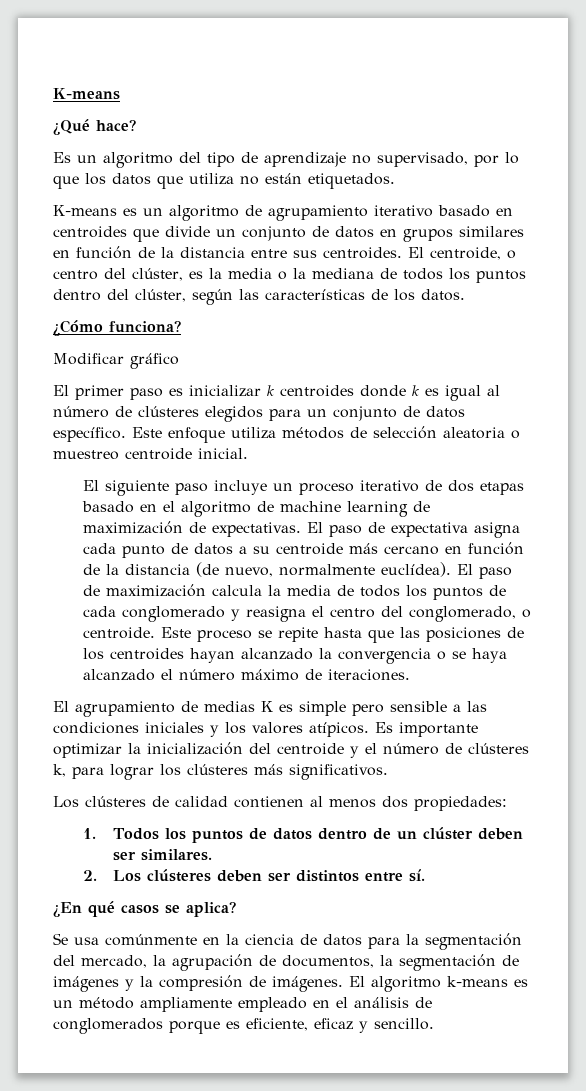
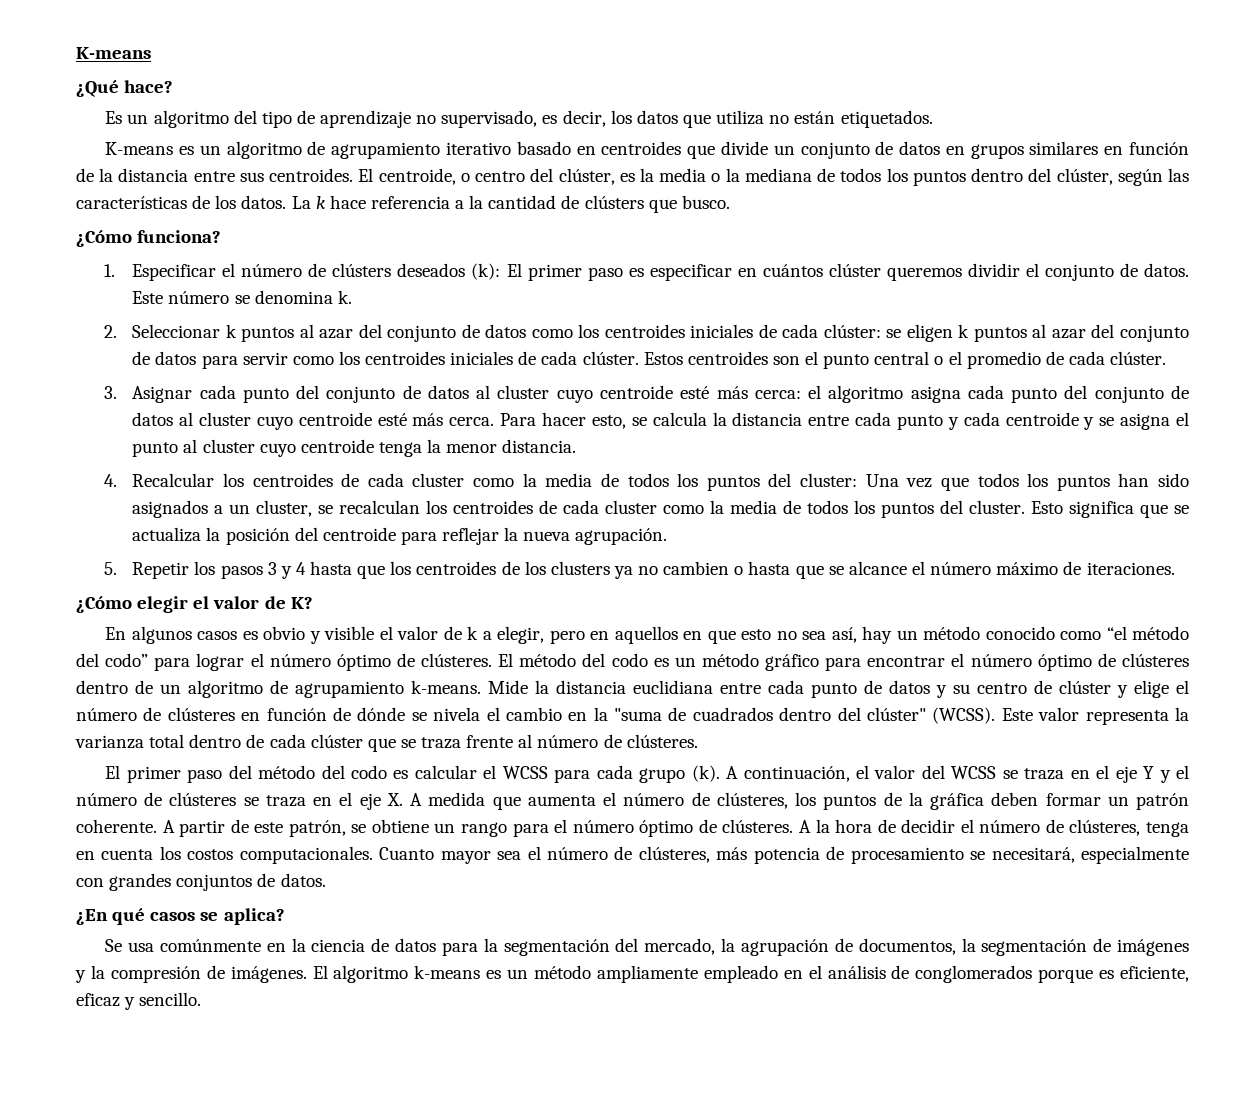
[474,152,519,167] [53,175,79,189] por lo que -> [542,110,606,127] es decir,
[53,320,181,337] [53,353,179,369] [53,385,500,401] [53,406,465,422] [53,426,520,443] [53,448,248,460] [82,480,524,496] [81,501,430,517] [82,521,520,538] [82,542,524,558] [82,562,512,579] [82,584,506,600] [82,606,531,622] [82,627,524,643] [82,648,507,664] [82,669,155,681] // ¿Cómo funciona? // Modificar gráfico // El primer paso es inicializar k centroides donde k es igual al número de clústeres elegidos para un conjunto de datos específico. Este enfoque utiliza métodos de selección aleatoria o muestreo centroide inicial. // El siguiente paso incluye un proceso iterativo de dos etapas basado en el algoritmo de machine learning de maximización de expectativas. El paso de expectativa asigna cada punto de datos a su centroide más cercano en función de la distancia (de nuevo, normalmente euclídea). El paso de maximización calcula la media de todos los puntos de cada conglomerado y reasigna el centro del conglomerado, o centroide. Este proceso se repite hasta que las posiciones de los centroides hayan alcanzado la convergencia o se haya alcanzado -> [291,195,730,213] [76,230,222,247] [104,263,1190,281] [132,290,352,304] [104,324,1189,342] [132,351,1167,369] [104,385,1189,403] [132,412,1189,430] [132,439,577,457] [104,473,1189,491] [132,500,1190,518] [132,527,668,545] [104,561,907,579] La k hace referencia a la cantidad de clústers que busco. // ¿Cómo funciona? // 1. Especificar el número de clústers deseados (k): El primer paso es especificar en cuántos clúster queremos dividir el conjunto de datos. Este número se denomina k. // 2. Seleccionar k puntos al azar del conjunto de datos como los centroides iniciales de cada clúster: se eligen k puntos al azar del conjunto de datos para servir como los centroides iniciales de cada clúster. Estos centroides son el punto central o el promedio de cada clúster. // 3. Asignar cada punto del conjunto de datos al cluster cuyo centroide esté más cerca: el algoritmo asigna cada punto del conjunto de datos al cluster cuyo centroide esté más cerca. Para hacer esto, se calcula la distancia entre cada punto y cada centroide y se asigna el punto al cluster cuyo centroide tenga la menor distancia. // 4. Recalcular los centroides de cada cluster como la media de todos los puntos del cluster: Una vez que todos los puntos han sido asignados a un cluster, se recalculan los centroides de cada cluster como la media de todos los puntos del cluster. Esto significa que se actualiza la posición del centroide para reflejar la nueva agrupación. // 5. Repetir los pasos 3 y 4 hasta que los centroides de los clusters ya no cambien o hasta que se alcance
[53,701,487,717] [53,722,478,737] [53,742,344,758] El agrupamiento de medias K es simple pero sensible a las condiciones iniciales y los valores atípicos. Es importante optimizar la inicialización del centroide -> [76,596,313,613] [105,626,1190,644] [76,653,1190,671] [76,680,1189,698] [76,707,1189,725] [75,734,698,752] [105,765,1155,783] ¿Cómo elegir el valor de K? // En algunos casos es obvio y visible el valor de k a elegir, pero en aquellos en que esto no sea así, hay un método conocido como “el método del codo” para lograr el número óptimo de clústeres. El método del codo es un método gráfico para encontrar el número óptimo de clústeres dentro de un algoritmo de agrupamiento k-means. Mide la distancia euclidiana entre cada punto de datos y su centro de clúster y elige el número de clústeres en función de dónde se nivela el cambio en la "suma de cuadrados dentro del clúster" (WCSS). Este valor representa la varianza total dentro de cada clúster que se traza frente al número de clústeres. // El primer paso del método del codo es calcular el WCSS para cada grupo (k). A continuación, el valor del WCSS se traza en el eje Y
[53,764,388,780] [53,796,507,811] [82,827,524,843] [112,849,212,861] [82,869,425,882] k, para lograr los clústeres más significativos. // Los clústeres de calidad contienen al menos dos propiedades: // 1. Todos los puntos de datos dentro de un clúster deben ser similares. // 2. Los clústeres deben ser distintos entre sí. -> [243,792,1190,810] [76,819,1189,837] [76,846,1190,864] [76,873,326,891] se traza en el eje X. A medida que aumenta el número de clústeres, los puntos de la gráfica deben formar un patrón coherente. A partir de este patrón, se obtiene un rango para el número óptimo de clústeres. A la hora de decidir el número de clústeres, tenga en cuenta los costos computacionales. Cuanto mayor sea el número de clústeres, más potencia de procesamiento se necesitará, especialmente con grandes conjuntos de datos.

